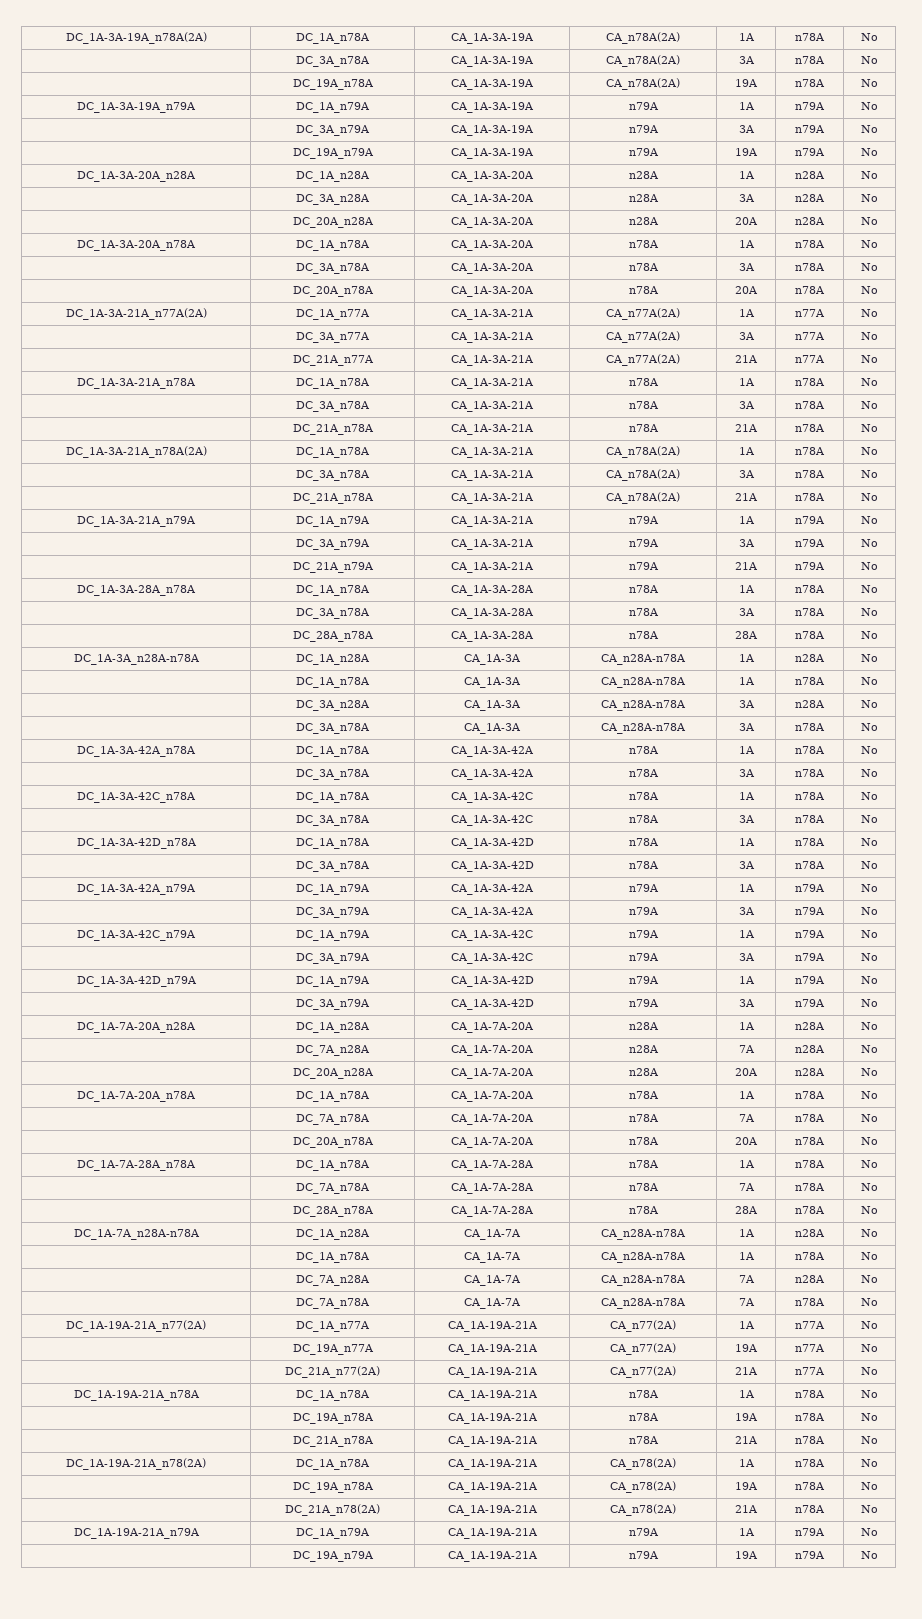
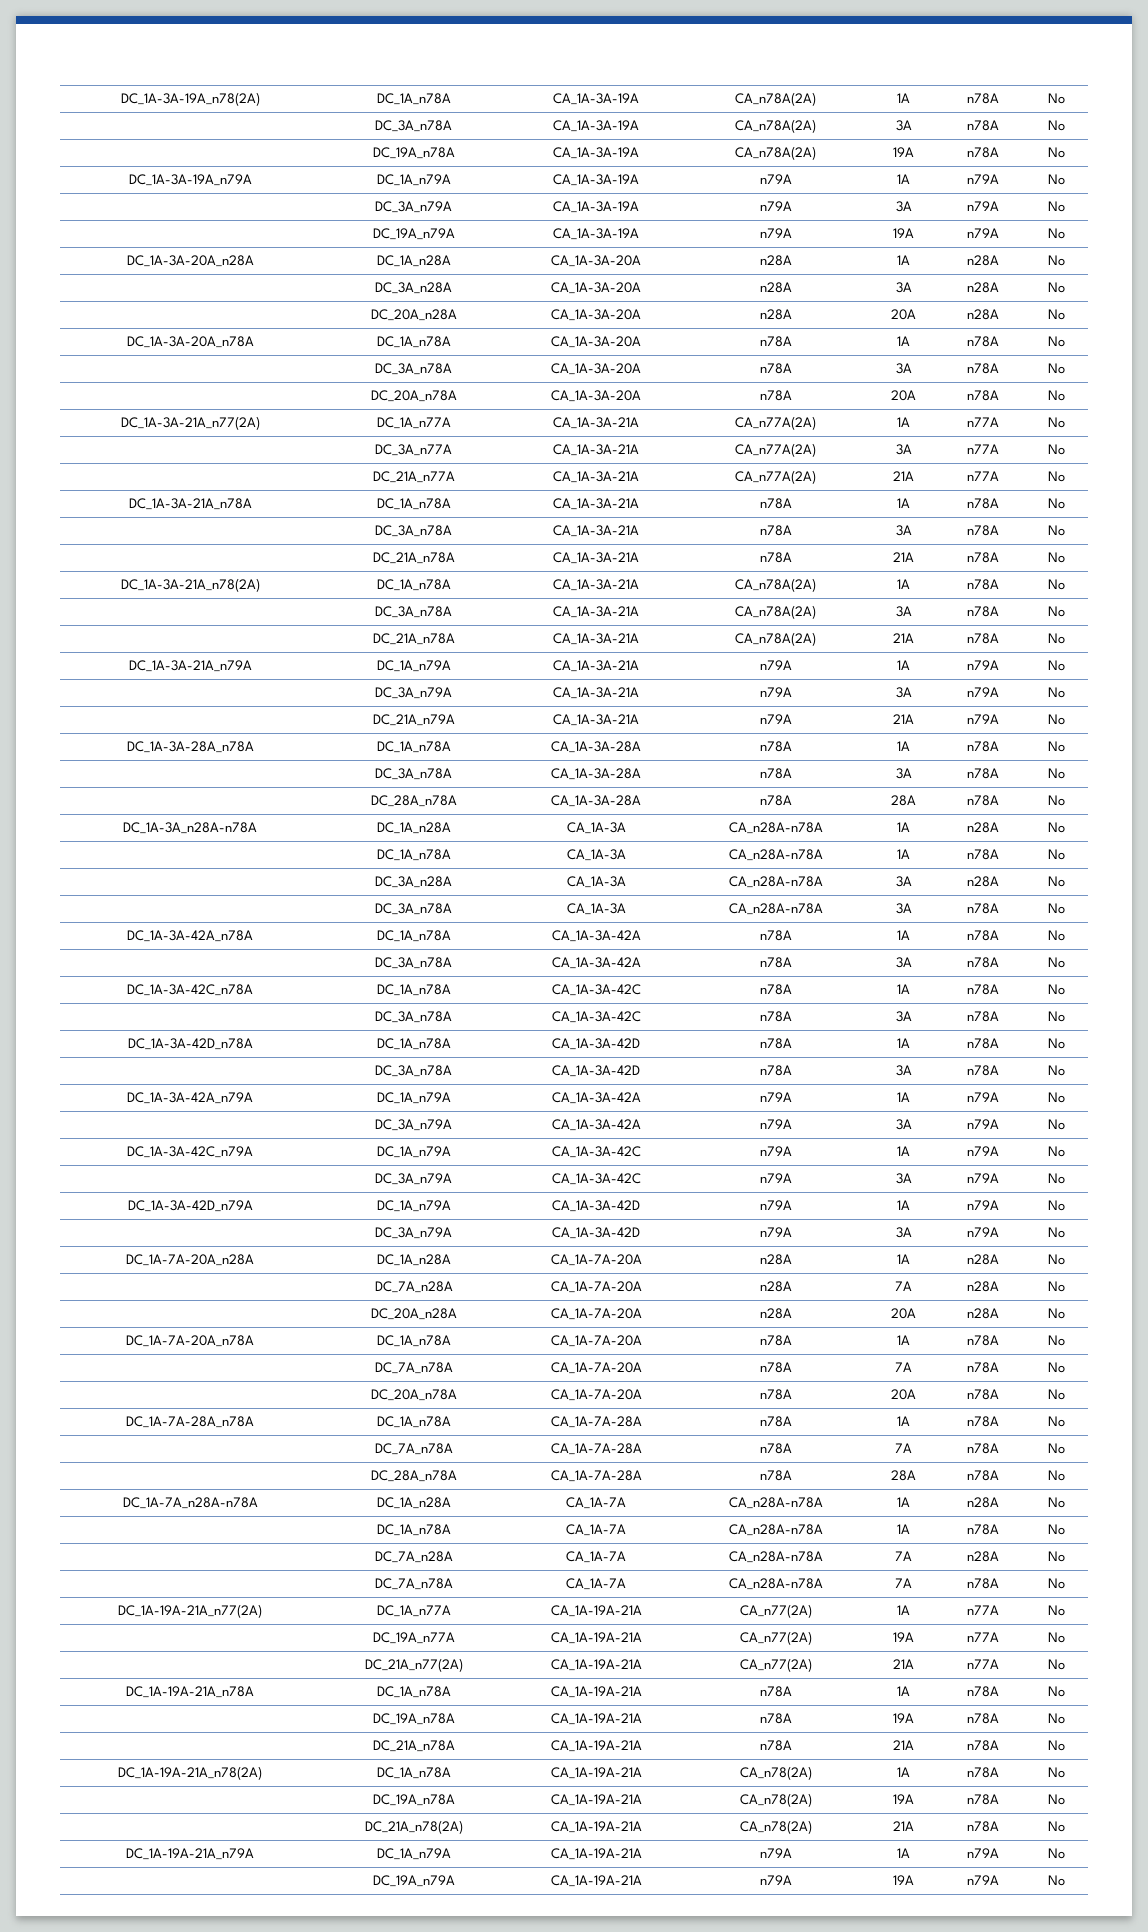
[65,32,207,44] DC_1A-3A-19A_n78A(2A) -> [120,92,260,106] DC_1A-3A-19A_n78(2A)
[65,308,207,320] DC_1A-3A-21A_n77A(2A) -> [120,416,260,430] DC_1A-3A-21A_n77(2A)
[65,446,207,458] DC_1A-3A-21A_n78A(2A) -> [120,578,260,592] DC_1A-3A-21A_n78(2A)

